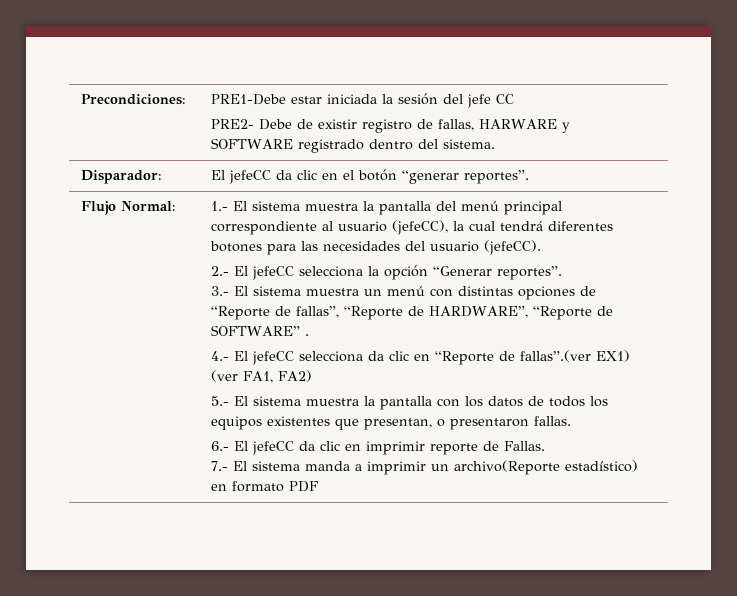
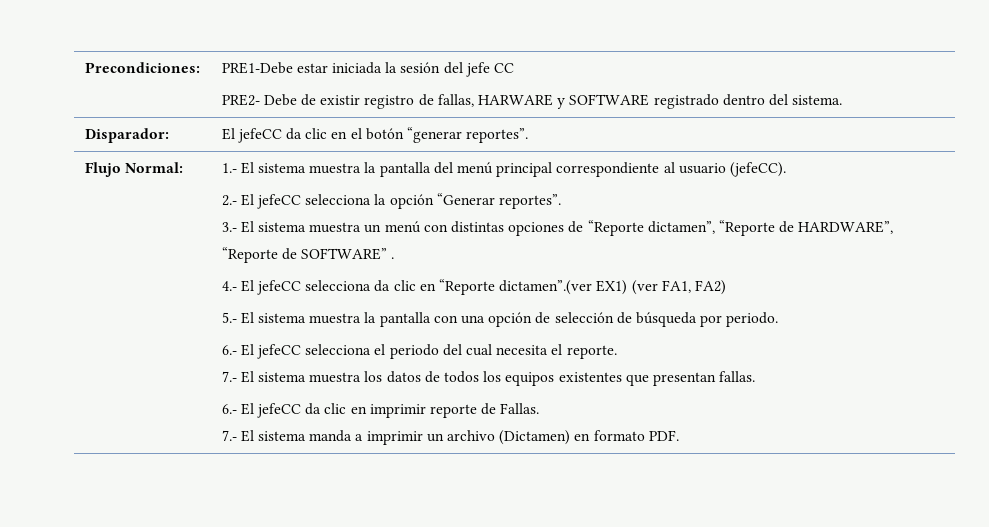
[392,220,614,235] [210,241,480,255] (jefeCC), la cual tendrá diferentes botones para las necesidades del usuario -> (726, 168) none
[275,306,340,318] de fallas”, -> [647,221,715,234] dictamen”,
[499,350,592,362] de fallas”.(ver -> [499,280,593,295] dictamen”.(ver
(461, 402) none -> [461,312,779,327] [221,344,617,359] [221,371,362,383] una opción de selección de búsqueda por periodo. // 6.- El jefeCC selecciona el periodo del cual necesita el reporte. // 7.- El sistema muestra
[364,418,530,430] presentan, o presentaron -> [652,372,716,386] presentan
[454,460,639,475] archivo(Reporte estadístico) -> [447,430,571,445] archivo (Dictamen)
[289,481,319,492] PDF -> [648,430,679,441] PDF.

